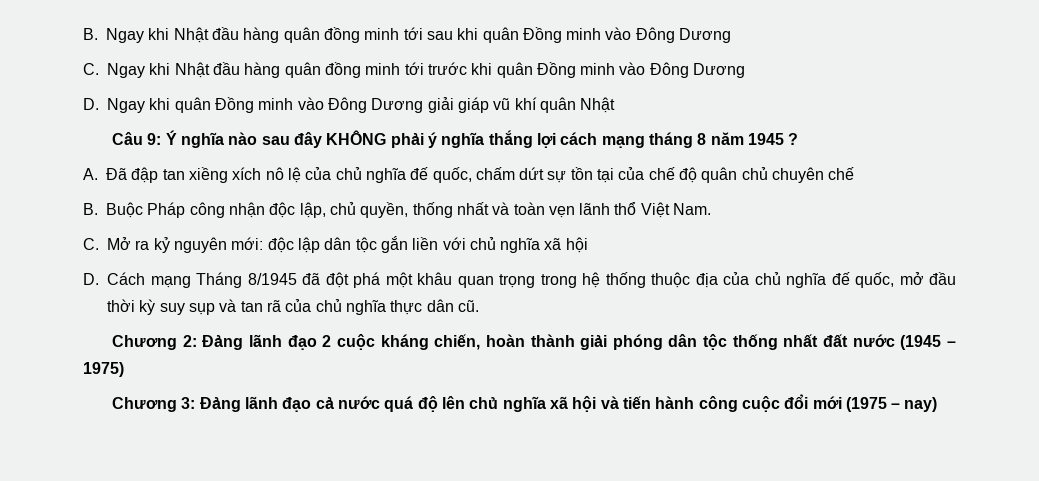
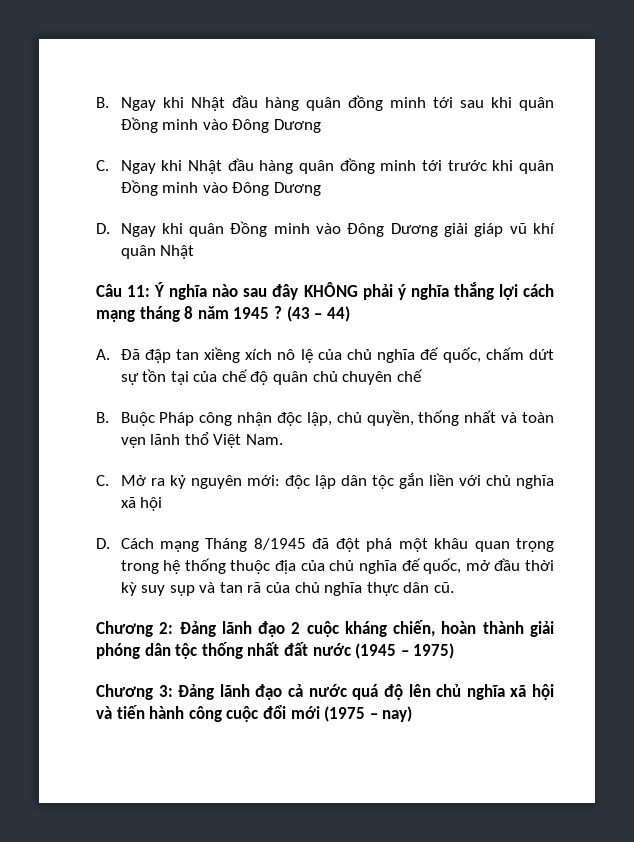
[147,133,162,145] 9: -> [127,285,151,297] 11:
(799, 139) none -> [286,306,350,322] (43 – 44)

